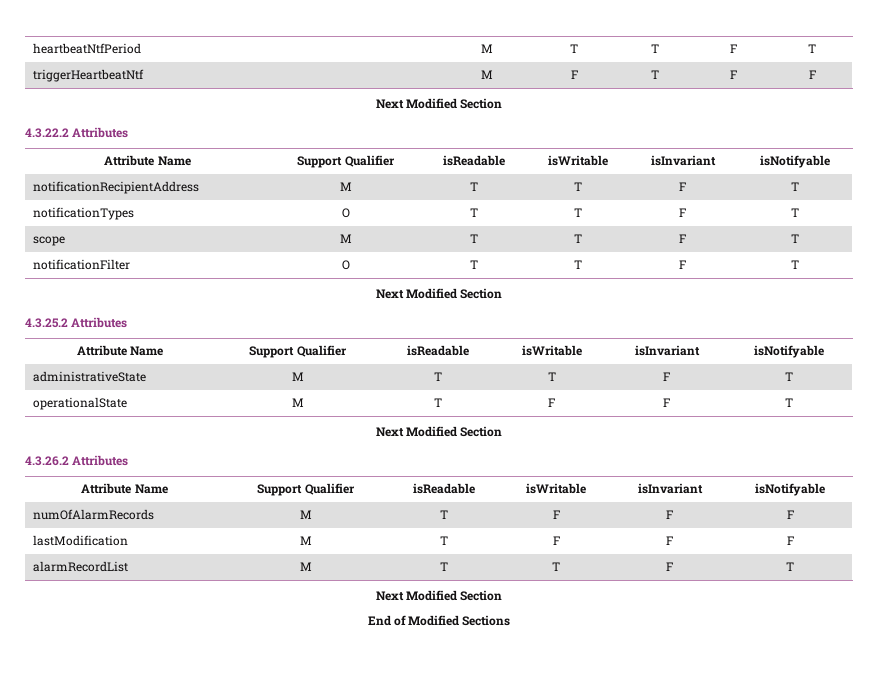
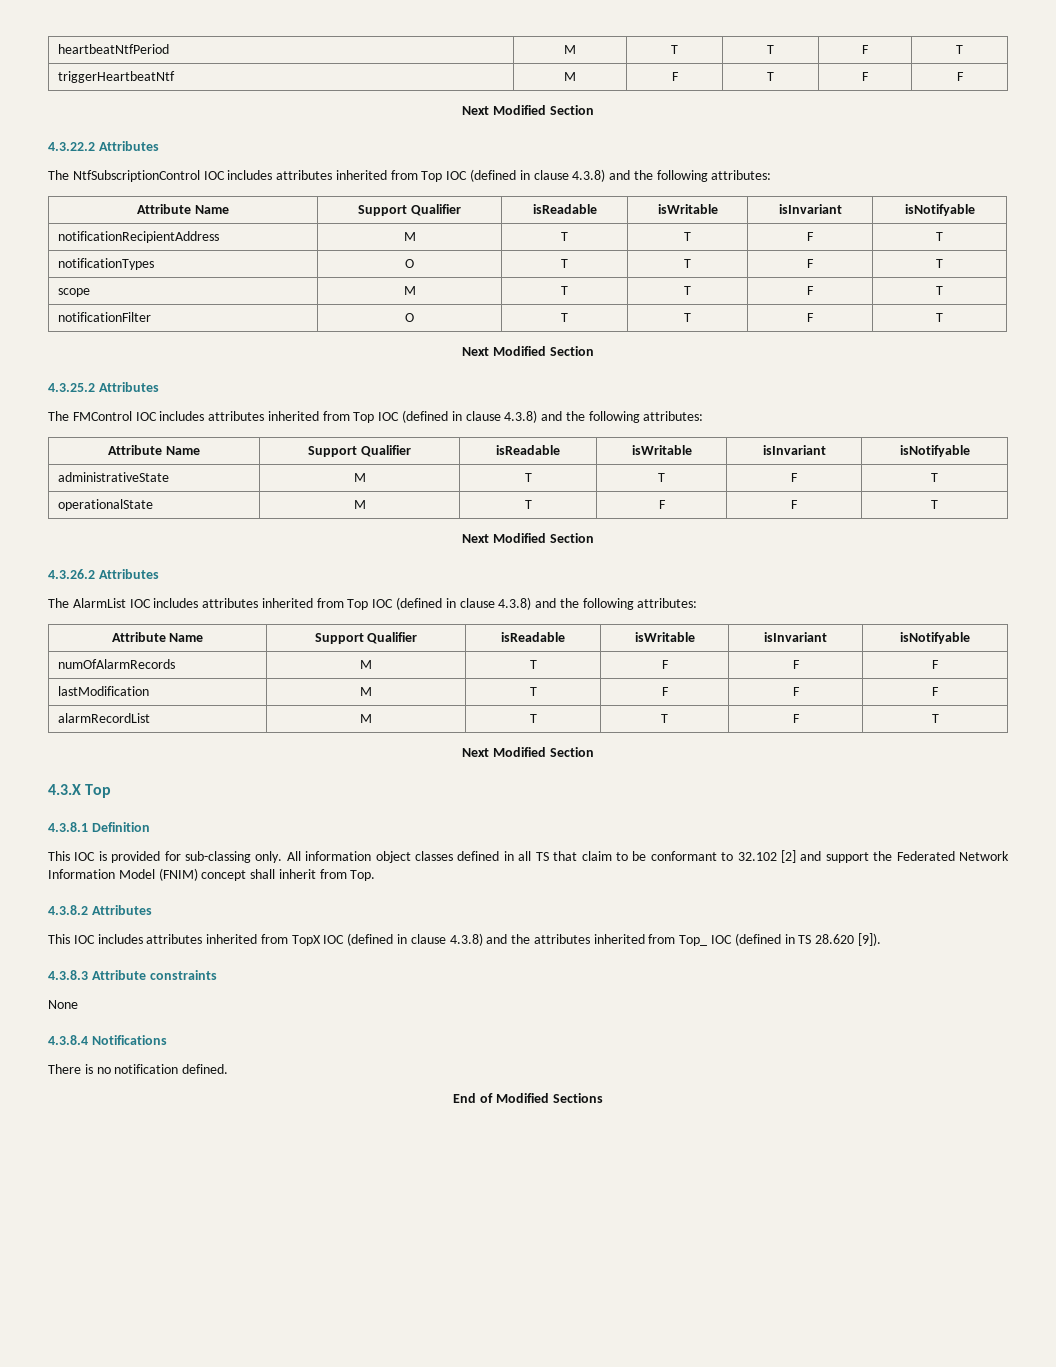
(129, 132) none -> [48,169,772,182] // The NtfSubscriptionControl IOC includes attributes inherited from Top IOC (defined in clause 4.3.8) and the following attributes:
(128, 322) none -> [48,410,704,423] // The FMControl IOC includes attributes inherited from Top IOC (defined in clause 4.3.8) and the following attributes:
(129, 460) none -> [48,597,698,610] // The AlarmList IOC includes attributes inherited from Top IOC (defined in clause 4.3.8) and the following attributes:
(503, 595) none -> [48,784,112,798] [48,822,150,832] [48,850,1009,863] [48,868,376,881] [48,905,152,915] [48,933,881,946] [48,970,217,980] [48,1000,78,1009] [48,1035,167,1045] [48,1064,229,1074] // 4.3.X Top // 4.3.8.1 Definition // This IOC is provided for sub-classing only. All information object classes defined in all TS that claim to be conformant to 32.102 [2] and support the Federated Network Information Model (FNIM) concept shall inherit from Top. // 4.3.8.2 Attributes // This IOC includes attributes inherited from TopX IOC (defined in clause 4.3.8) and the attributes inherited from Top_ IOC (defined in TS 28.620 [9]). // 4.3.8.3 Attribute constraints // None // 4.3.8.4 Notifications // There is no notification defined.

